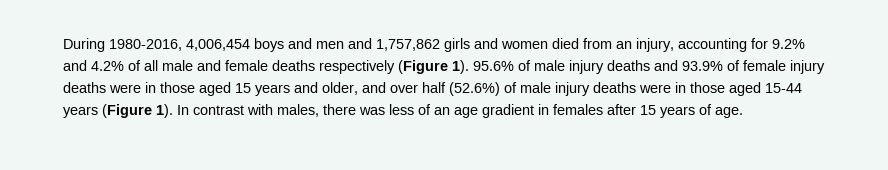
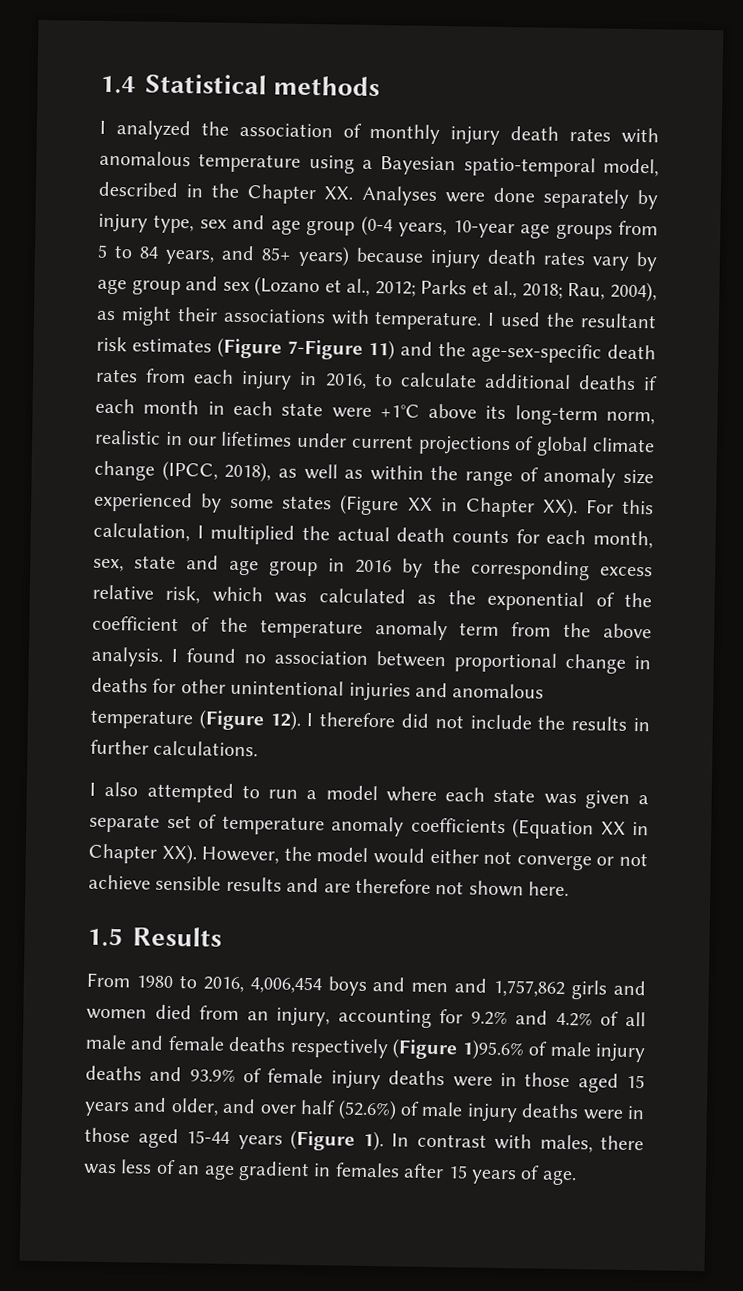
[63,38,182,52] During 1980-2016, -> [100,73,381,97] [99,120,660,145] [99,150,659,178] [98,181,658,210] [98,213,658,240] [97,244,658,272] [97,276,657,303] [96,306,658,331] [96,336,656,364] [95,368,659,391] [95,398,655,426] [95,429,655,457] [94,460,654,488] [94,491,655,519] [93,522,653,549] [93,555,653,581] [92,584,653,612] [92,615,652,641] [91,646,651,674] [91,677,545,702] [90,709,650,732] [90,739,259,757] [89,781,649,809] [89,813,649,840] [88,843,649,871] [88,874,570,897] [87,926,222,947] [86,972,244,993] 1.4 Statistical methods // I analyzed the association of monthly injury death rates with anomalous temperature using a Bayesian spatio-temporal model, described in the Chapter XX. Analyses were done separately by injury type, sex and age group (0-4 years, 10-year age groups from 5 to 84 years, and 85+ years) because injury death rates vary by age group and sex (Lozano et al., 2012; Parks et al., 2018; Rau, 2004), as might their associations with temperature. I used the resultant risk estimates (Figure 7-Figure 11) and the age-sex-specific death rates from each injury in 2016, to calculate additional deaths if each month in each state were +1°C above its long-term norm, realistic in our lifetimes under current projections of global climate change (IPCC, 2018), as well as within the range of anomaly size experienced by some states (Figure XX in Chapter XX). For this calculation, I multiplied the actual death counts for each month, sex, state and age group in 2016 by the corresponding excess relative risk, which was calculated as the exponential of the coefficient of the temperature anomaly term from the above analysis. I found no association between proportional change in deaths for other unintentional injuries and anomalous temperature (Figure 12). I therefore did not include the results in further calculations. // I also attempted to run a model where each state was given a separate set of temperature anomaly coefficients (Equation XX in Chapter XX). However, the model would either not converge or not achieve sensible results and are therefore not shown here. // 1.5 Results // From 1980 to 2016,
[452,60,514,74] 1). 95.6% -> [461,1039,525,1061] 1)95.6%

